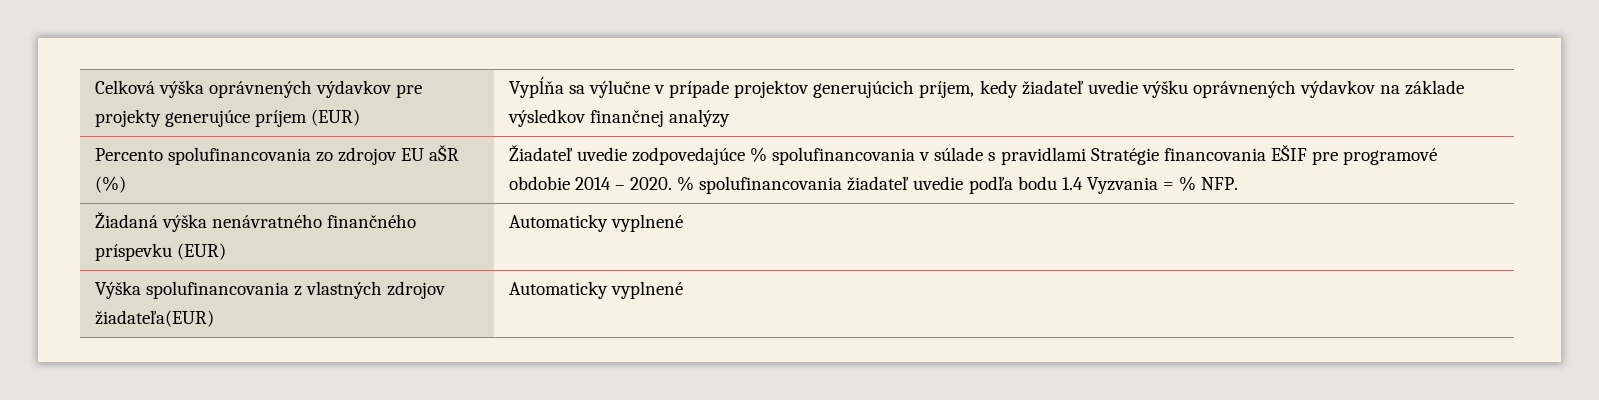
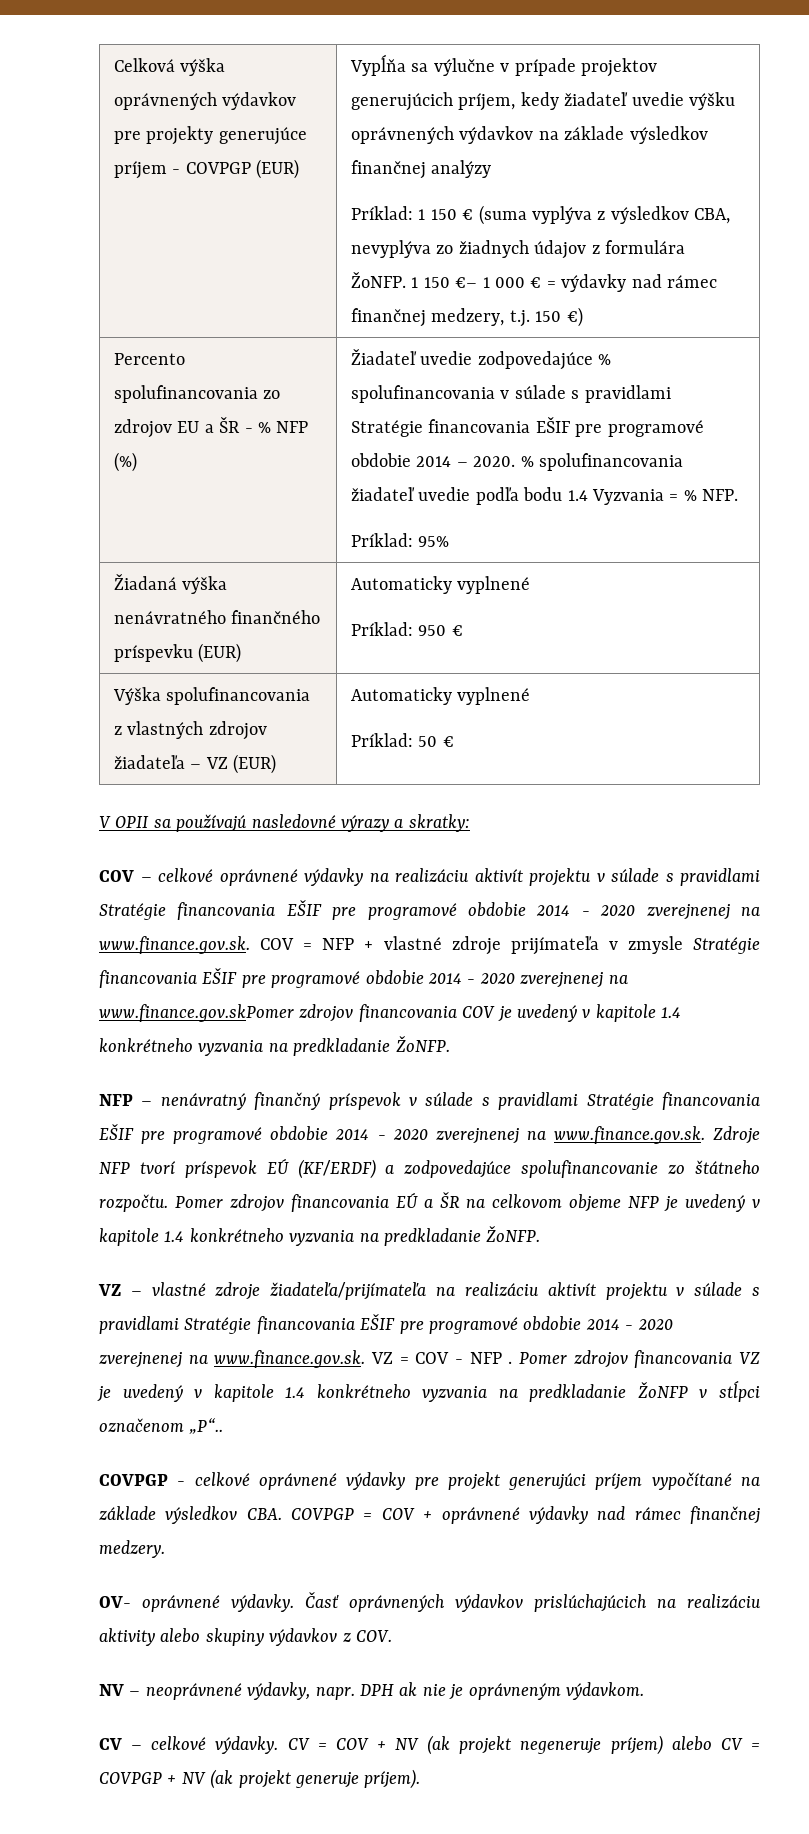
(307, 118) none -> [172,162,251,174] - COVPGP
(730, 118) none -> [350,205,731,225] [350,240,685,259] [350,272,717,292] [350,307,583,327] // Príklad: 1 150 € (suma vyplýva z výsledkov CBA, nevyplýva zo žiadnych údajov z formulára ŽoNFP. 1 150 €– 1 000 € = výdavky nad rámec finančnej medzery, t.j. 150 €)
[429,145,460,161] aŠR -> [204,417,309,433] a ŠR - % NFP
(1239, 183) none -> [350,533,450,547] // Príklad: 95%
(683, 223) none -> [350,622,463,636] // Príklad: 950 €
[94,310,214,327] [508,281,683,299] žiadateľa(EUR) | Automaticky vyplnené -> [113,754,277,774] [350,687,531,705] [350,733,454,747] [99,814,470,832] [99,868,760,886] [99,900,760,920] [99,936,761,955] [99,968,628,988] [99,1004,682,1022] [99,1036,450,1056] [99,1092,760,1110] [99,1124,761,1144] [99,1158,761,1179] [99,1192,760,1212] [99,1226,541,1246] [98,1282,761,1300] [99,1314,673,1334] [99,1350,761,1368] [97,1380,760,1402] [99,1418,224,1434] [99,1472,760,1490] [99,1506,761,1524] [99,1540,165,1558] [99,1592,761,1612] [99,1628,392,1646] [99,1682,644,1700] [99,1735,760,1755] [99,1769,421,1789] žiadateľa – VZ (EUR) | Automaticky vyplnené // Príklad: 50 € // V OPII sa používajú nasledovné výrazy a skratky: // COV – celkové oprávnené výdavky na realizáciu aktivít projektu v súlade s pravidlami Stratégie financovania EŠIF pre programové obdobie 2014 - 2020 zverejnenej na www.finance.gov.sk. COV = NFP + vlastné zdroje prijímateľa v zmysle Stratégie financovania EŠIF pre programové obdobie 2014 - 2020 zverejnenej na www.finance.gov.skPomer zdrojov financovania COV je uvedený v kapitole 1.4 konkrétneho vyzvania na predkladanie ŽoNFP. // NFP – nenávratný finančný príspevok v súlade s pravidlami Stratégie financovania EŠIF pre programové obdobie 2014 - 2020 zverejnenej na www.finance.gov.sk. Zdroje NFP tvorí príspevok EÚ (KF/ERDF) a zodpovedajúce spolufinancovanie zo štátneho rozpočtu. Pomer zdrojov financovania EÚ a ŠR na celkovom objeme NFP je uvedený v kapitole 1.4 konkrétneho vyzvania na predkladanie ŽoNFP. // VZ – vlastné zdroje žiadateľa/prijímateľa na realizáciu aktivít projektu v súlade s pravidlami Stratégie financovania EŠIF pre programové obdobie 2014 - 2020 zverejnenej na www.finance.gov.sk. VZ = COV - NFP . Pomer zdrojov financovania VZ je uvedený v kapitole 1.4 konkrétneho vyzvania na predkladanie ŽoNFP v stĺpci označenom „P“.. // COVPGP - celkové oprávnené výdavky pre projekt generujúci príjem vypočítané na základe výsledkov CBA. COVPGP = COV + oprávnené výdavky nad rámec finančnej medzery. // OV- oprávnené výdavky. Časť oprávnených výdavkov prislúchajúcich na realizáciu aktivity alebo skupiny výdavkov z COV. // NV – neoprávnené výdavky, napr. DPH ak nie je oprávneným výdavkom. // CV – celkové výdavky. CV = COV + NV (ak projekt negeneruje príjem) alebo CV = COVPGP + NV (ak projekt generuje príjem).

